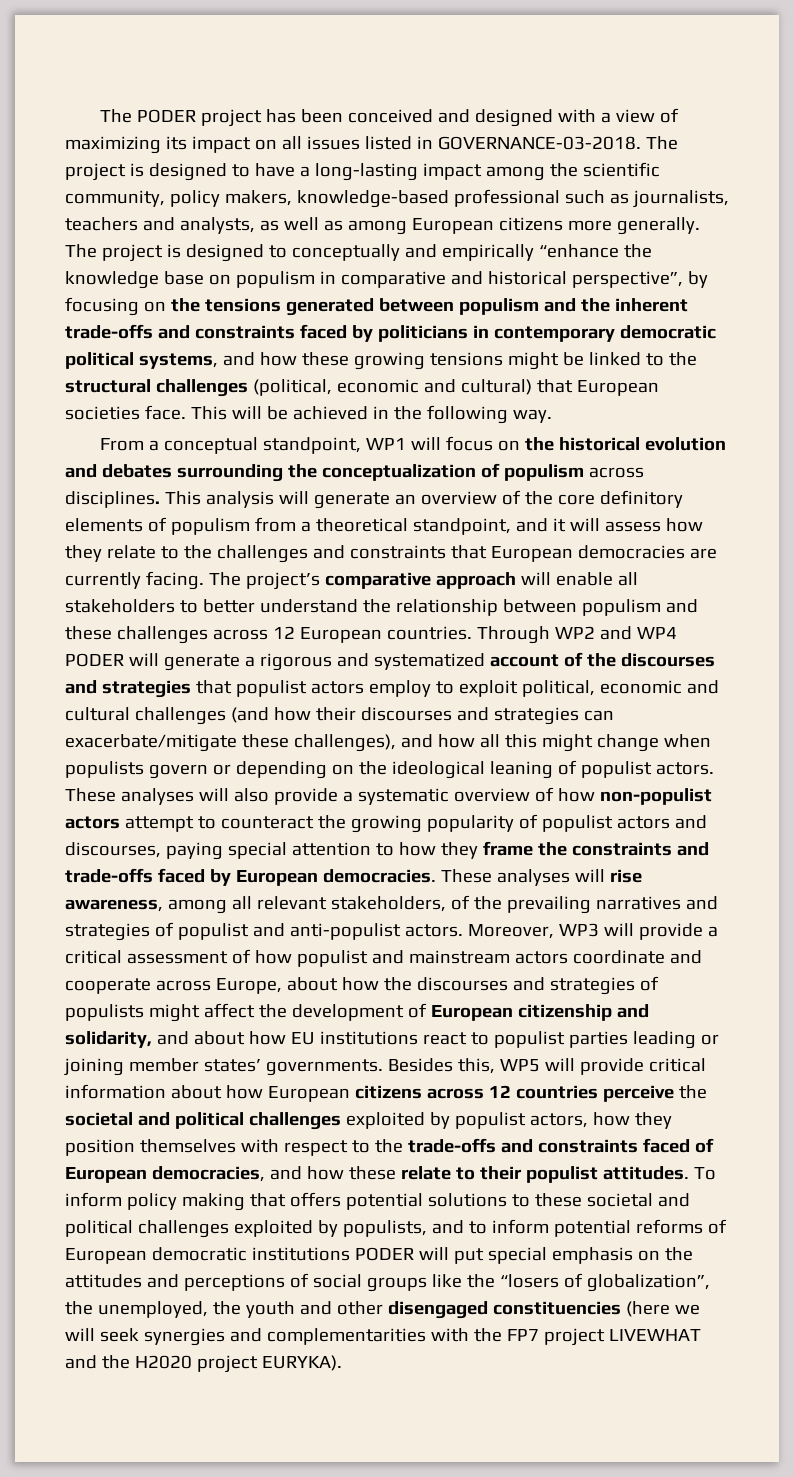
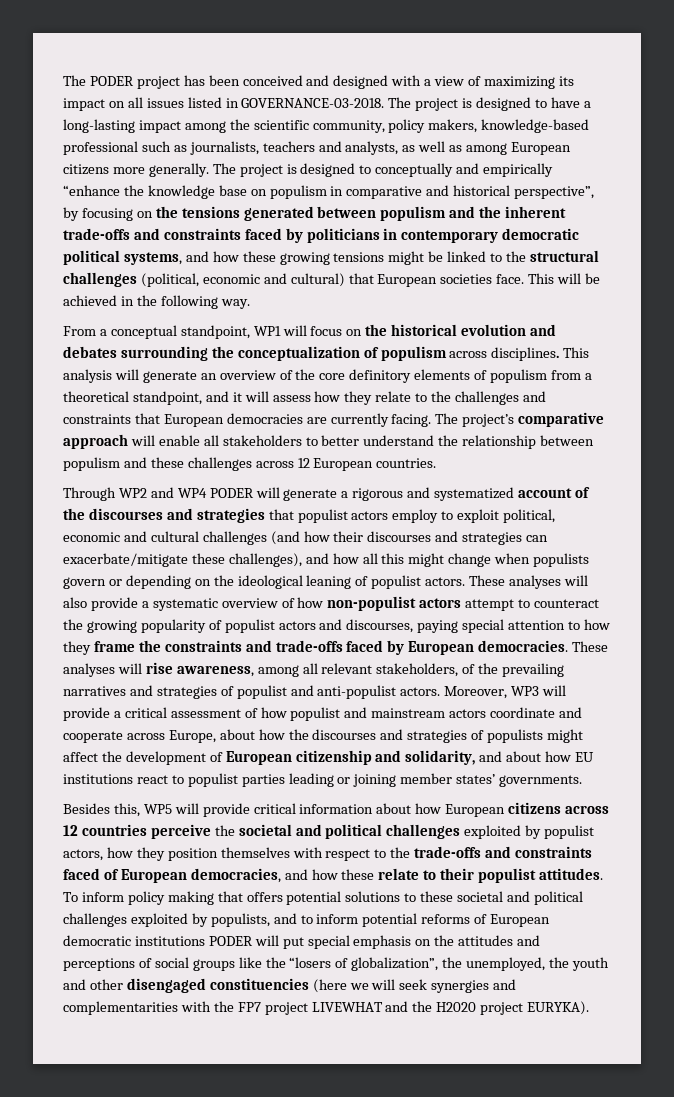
(472, 633) none -> (437, 463) //
(383, 1067) none -> (583, 781) //

